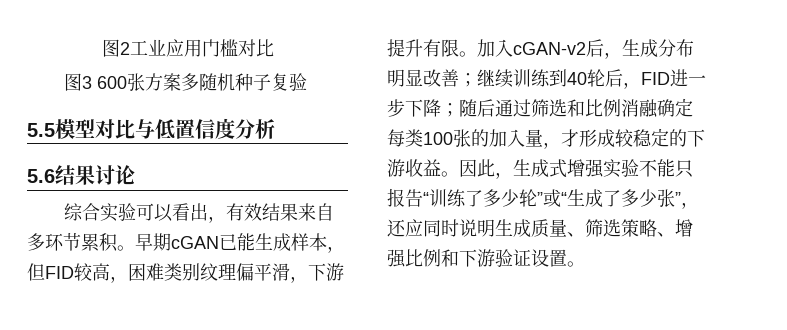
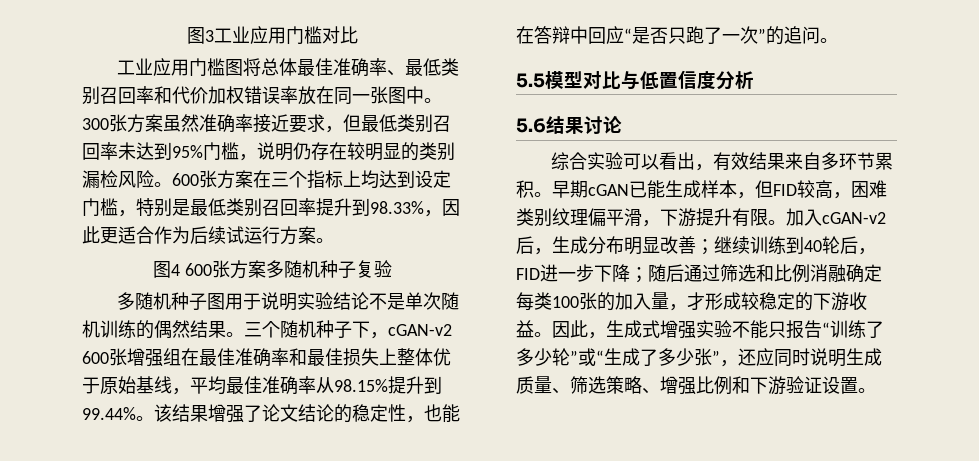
[101,39,130,57] 图2 -> [187,27,214,44] 图3
[63,73,92,91] 图3 -> [117,58,460,77] [82,86,442,105] [82,114,451,133] [82,142,455,161] [82,170,451,189] [82,198,460,217] [82,226,334,245] [153,261,181,278] 工业应用门槛图将总体最佳准确率、最低类别召回率和代价加权错误率放在同一张图中。300张方案虽然准确率接近要求，但最低类别召回率未达到95%门槛，说明仍存在较明显的类别漏检风险。600张方案在三个指标上均达到设定门槛，特别是最低类别召回率提升到98.33%，因此更适合作为后续试运行方案。 // 图4
(307, 82) none -> [117,292,460,311] [82,320,452,339] [82,348,451,367] [82,376,442,395] [82,404,460,423] [516,26,838,45] // 多随机种子图用于说明实验结论不是单次随机训练的偶然结果。三个随机种子下，cGAN-v2 600张增强组在最佳准确率和最佳损失上整体优于原始基线，平均最佳准确率从98.15%提升到99.44%。该结果增强了论文结论的稳定性，也能在答辩中回应“是否只跑了一次”的追问。

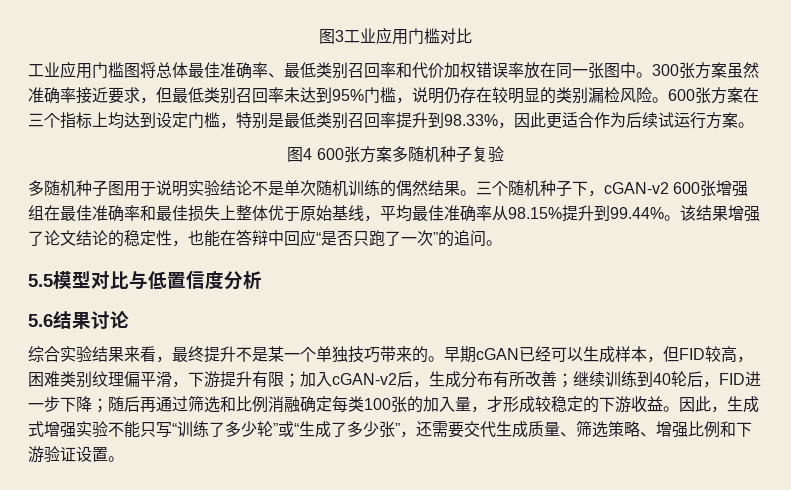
[623,152,894,171] [516,180,534,198] 可以看出，有效结果来自多环节累积 -> [92,346,428,363] 结果来看，最终提升不是某一个单独技巧带来的
[647,180,665,199] 能 -> [535,346,583,362] 经可以
[768,220,786,225] 。 -> [284,373,300,388] ；
[624,237,660,255] 明显 -> [493,371,525,388] 有所
(684, 273) none -> [140,397,156,413] 再
[786,320,822,339] 报告 -> [156,422,172,438] 写
[756,348,846,367] 应同时说明 -> [432,421,496,438] 需要交代

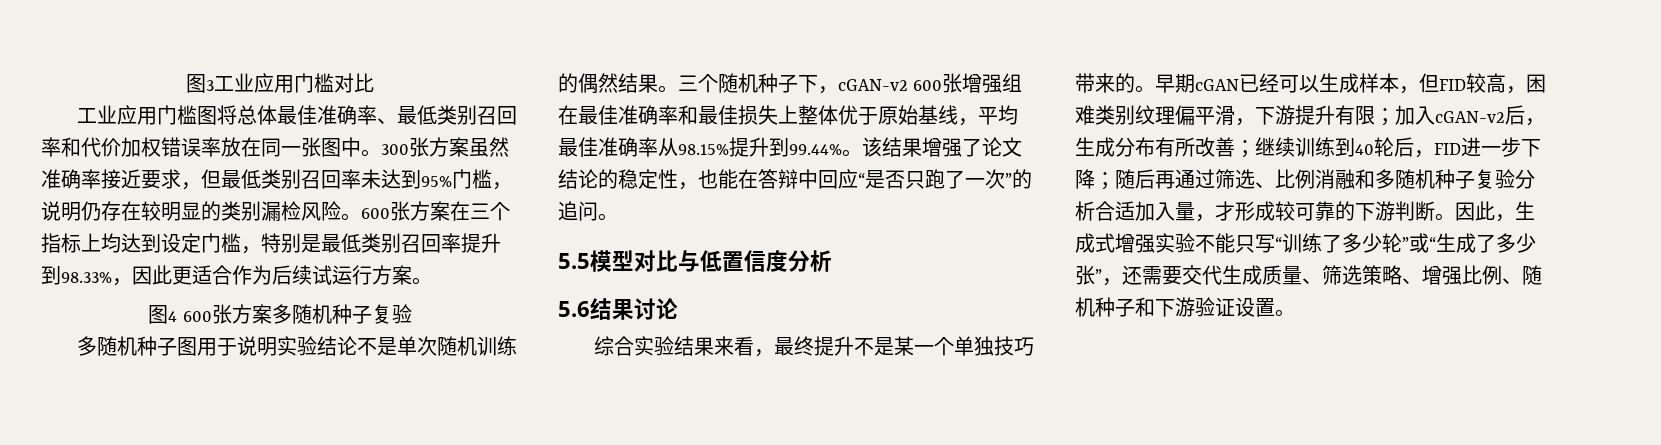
[220,396,236,412] 和 -> [1255,182,1275,188] 、
[300,396,423,413] 确定每类100张的 -> [1355,169,1535,189] [1075,201,1135,221] 和多随机种子复验分析合适
[551,396,663,413] 稳定的下游收益 -> [1295,201,1435,221] 可靠的下游判断
(720, 429) none -> [1502,265,1542,285] [1075,297,1135,317] 、随机种子

